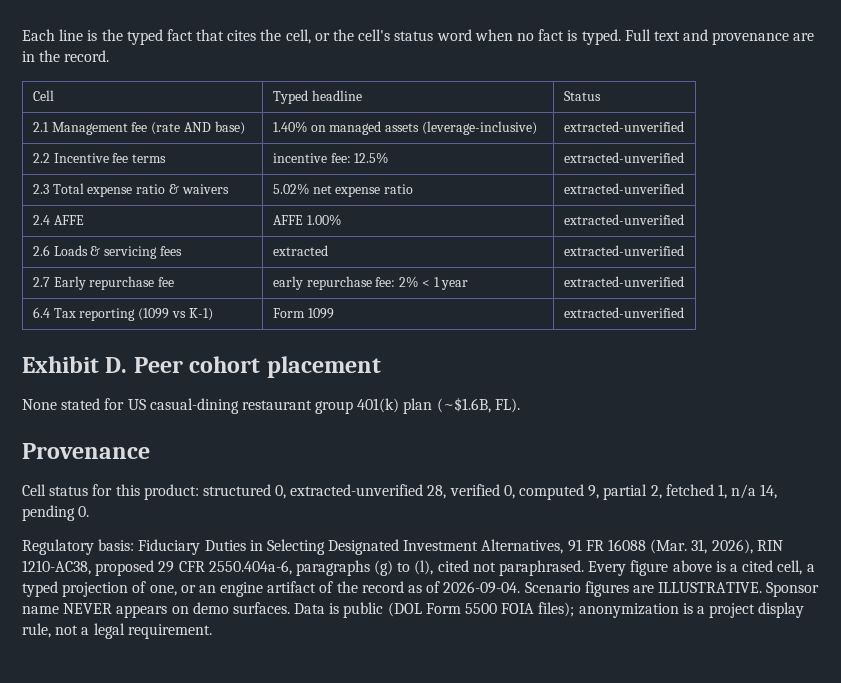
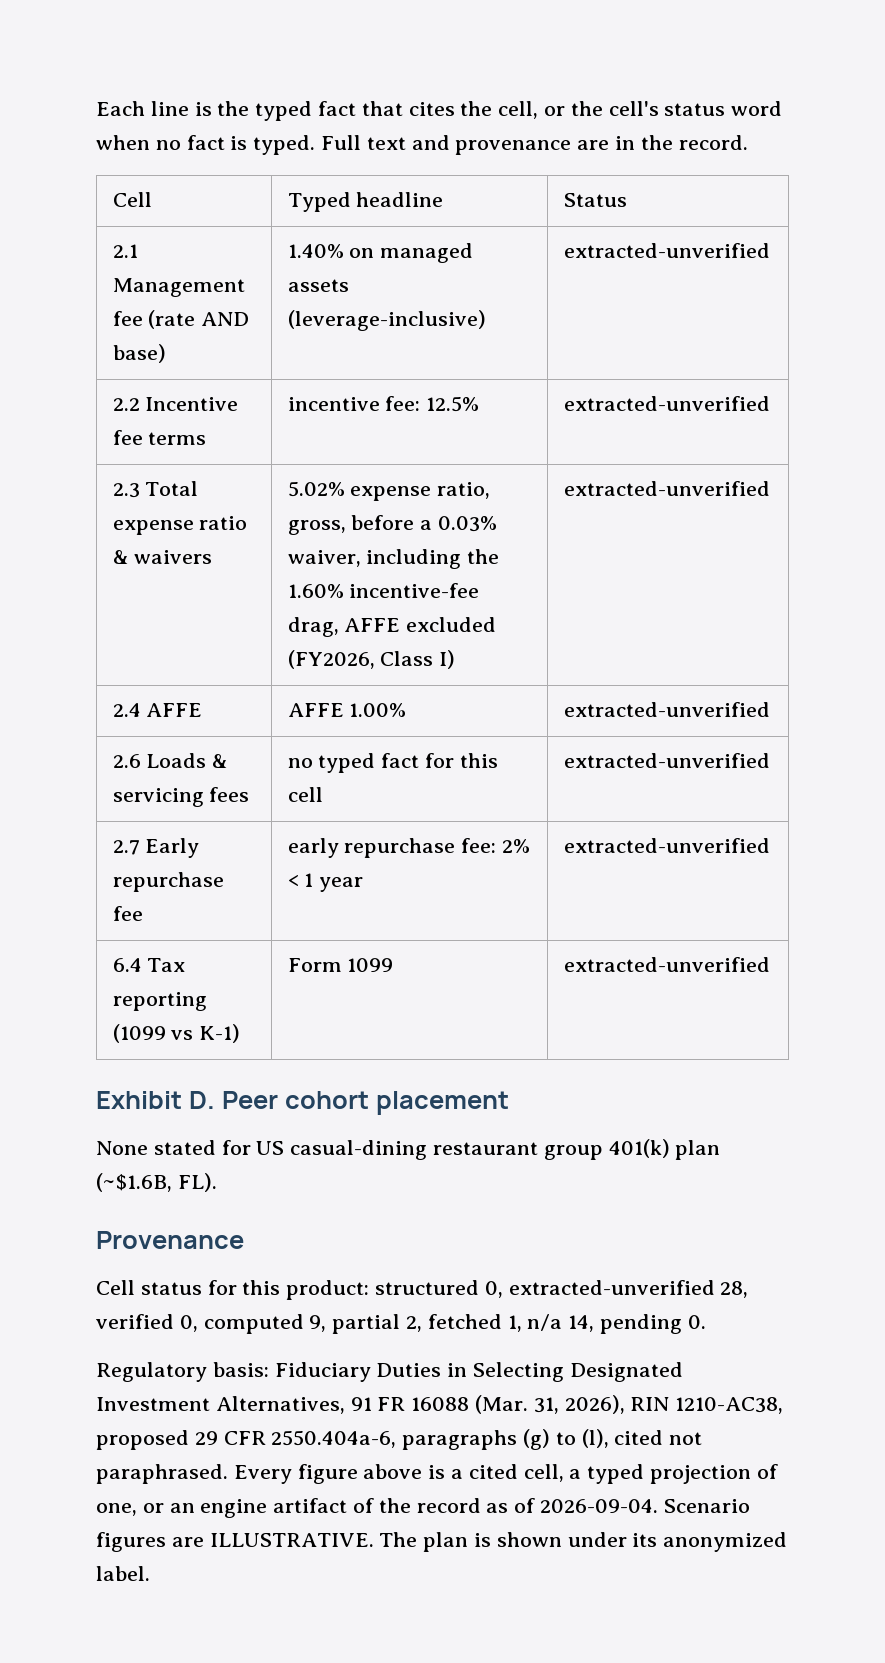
[312,184,414,197] net expense ratio -> [350,482,491,501] [287,515,497,535] [287,549,500,569] [287,583,480,598] [287,617,497,637] [287,650,456,669] expense ratio, gross, before a 0.03% waiver, including the 1.60% incentive-fee drag, AFFE excluded (FY2026, Class I)
[272,245,328,256] extracted -> [287,753,498,773] [287,787,323,802] no typed fact for this cell
[766,582,820,597] [22,602,805,618] [22,623,212,639] Sponsor name NEVER appears on demo surfaces. Data is public (DOL Form 5500 FOIA files); anonymization is a project display rule, not a legal requirement. -> [379,1532,788,1552] [96,1566,150,1581] The plan is shown under its anonymized label.

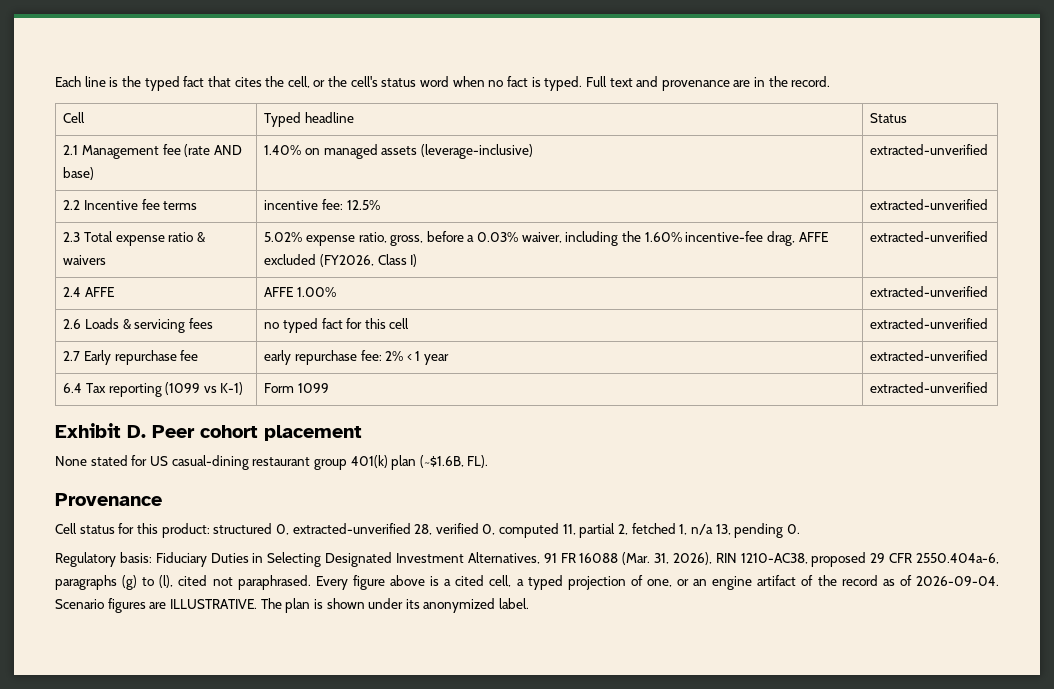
[309,1315,327,1332] 9, -> [562,524,576,535] 11,
[568,1315,595,1332] 14, -> [715,524,731,535] 13,

